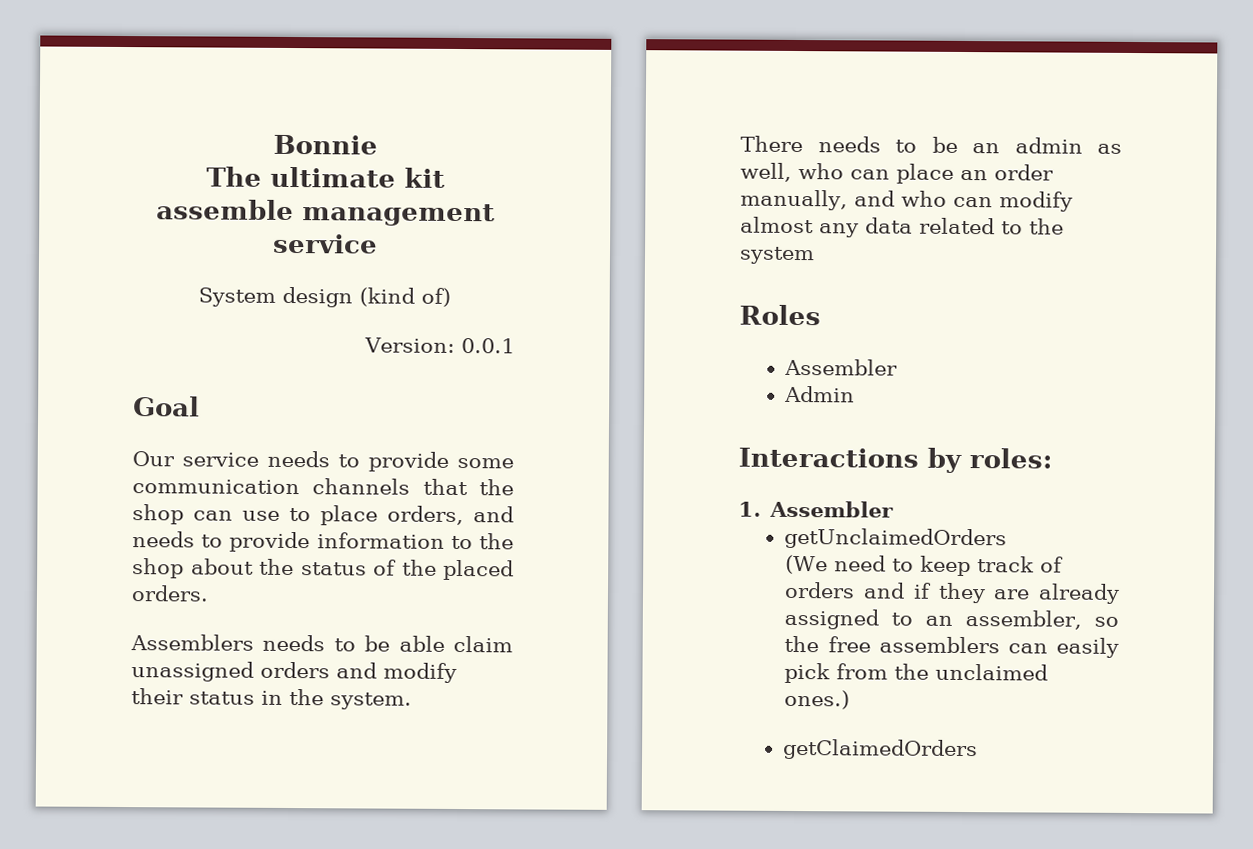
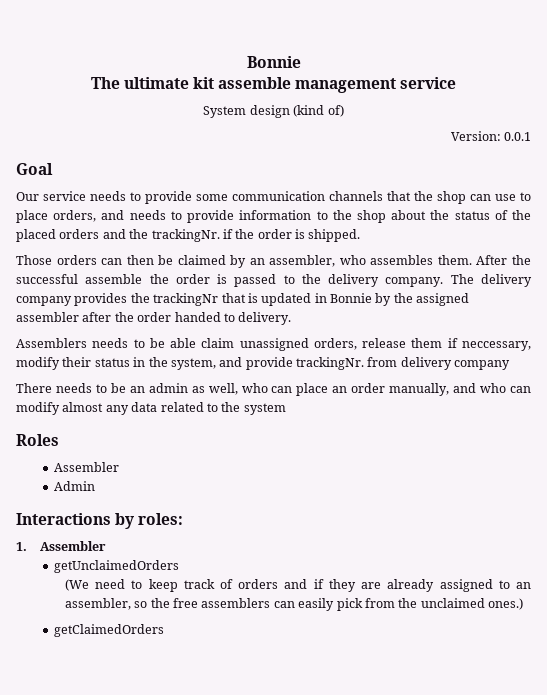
[131,585,209,602] orders. -> [59,229,361,242] [16,255,532,268] [16,274,532,287] [16,293,470,306] [16,312,292,325] orders and the trackingNr. if the order is shipped. // Those orders can then be claimed by an assembler, who assembles them. After the successful assemble the order is passed to the delivery company. The delivery company provides the trackingNr that is updated in Bonnie by the assigned assembler after the order handed to delivery.
[260,661,377,679] orders and -> [313,338,531,351] orders, release them if neccessary,
[330,692,412,710] system. -> [170,357,511,370] system, and provide trackingNr. from delivery company

